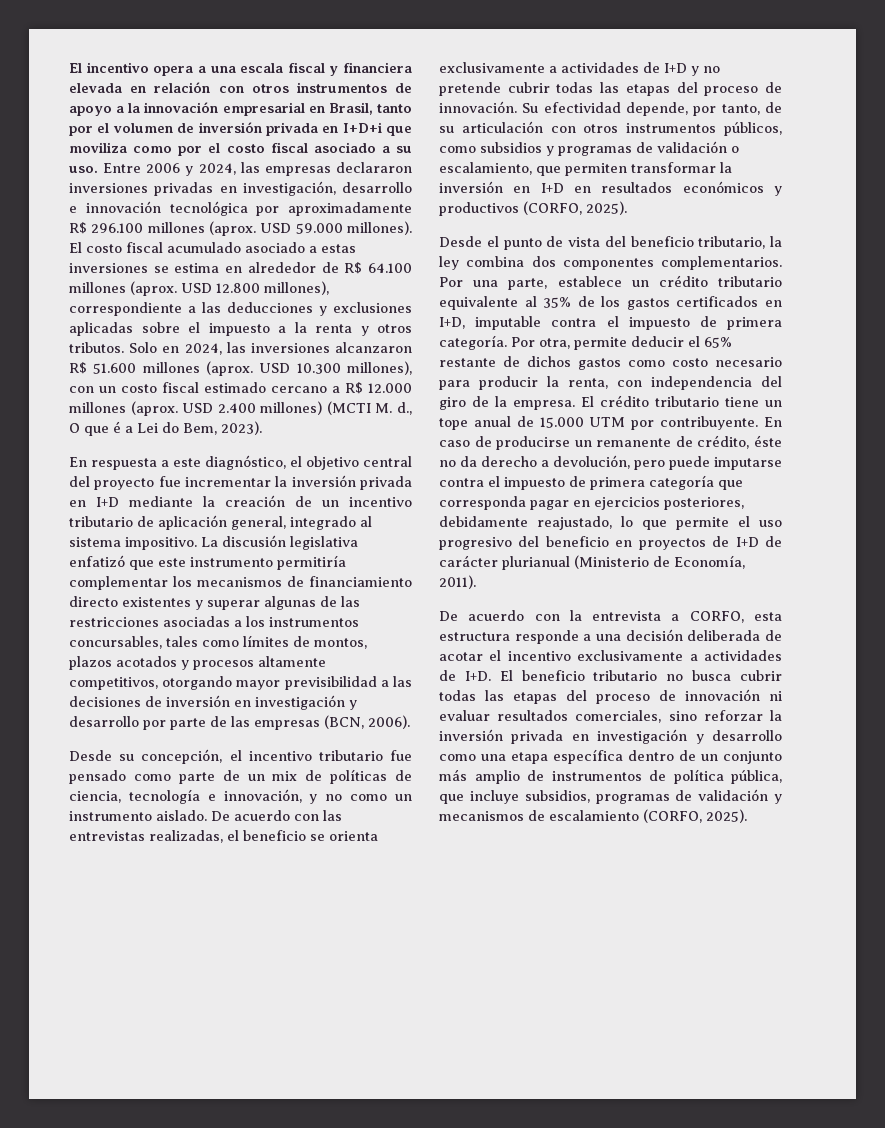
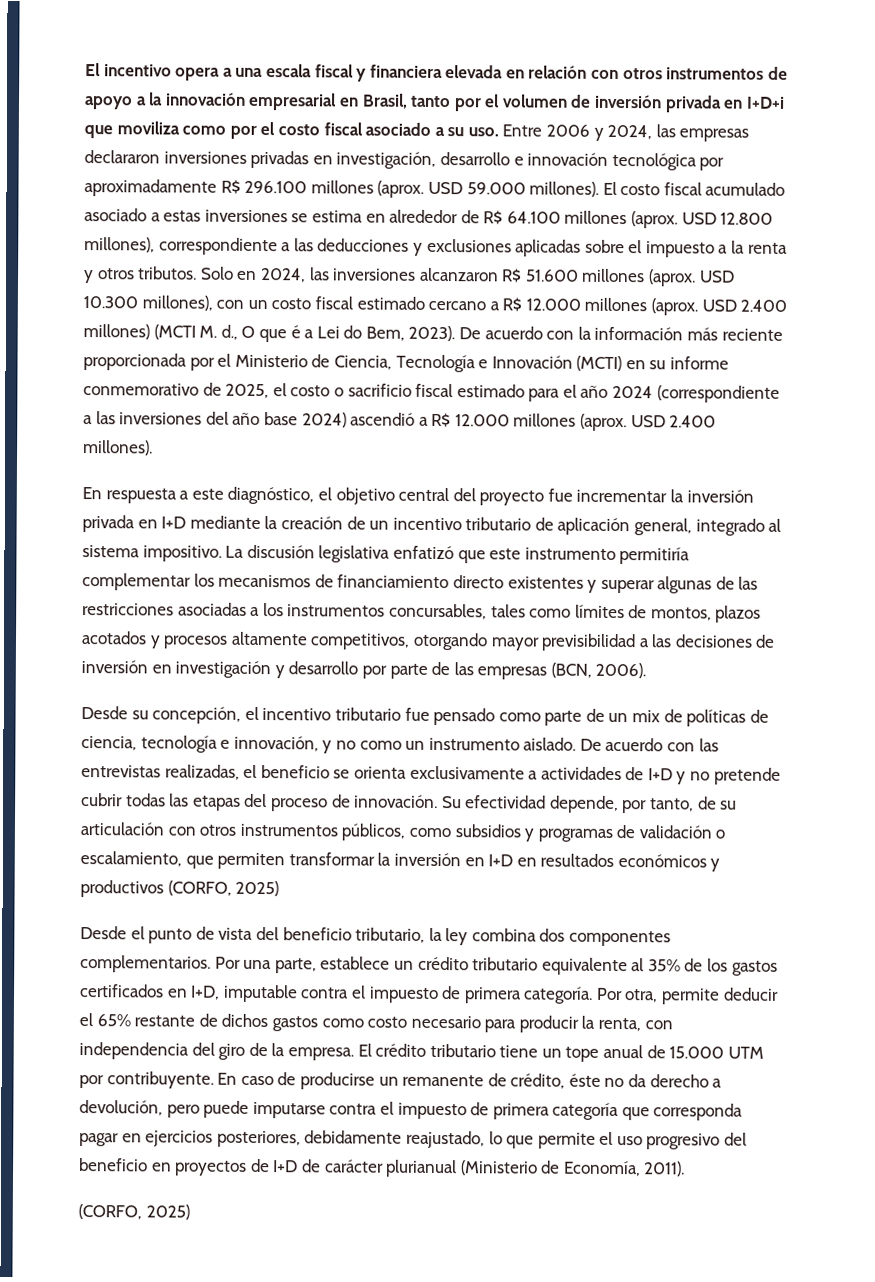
(262, 428) none -> [459,326,783,341] [83,353,730,373] [83,382,780,403] [83,411,717,432] [83,440,153,456] De acuerdo con la información más reciente proporcionada por el Ministerio de Ciencia, Tecnología e Innovación (MCTI) en su informe conmemorativo de 2025, el costo o sacrificio fiscal estimado para el año 2024 (correspondiente a las inversiones del año base 2024) ascendió a R$ 12.000 millones (aprox. USD 2.400 millones).
[586,201,627,215] 2025). -> [235,880,280,897] 2025)
[439,610,782,623] [439,629,782,644] [439,650,782,661] [439,670,782,681] [439,689,782,704] [439,710,782,723] [439,729,782,744] [439,749,782,764] [439,769,782,784] [439,789,782,804] [439,809,747,823] De acuerdo con la entrevista a CORFO, esta estructura responde a una decisión deliberada de acotar el incentivo exclusivamente a actividades de I+D. El beneficio tributario no busca cubrir todas las etapas del proceso de innovación ni evaluar resultados comerciales, sino reforzar la inversión privada en investigación y desarrollo como una etapa específica dentro de un conjunto más amplio de instrumentos de política pública, que incluye subsidios, programas de validación y mecanismos de escalamiento (CORFO, 2025). -> [78,1204,190,1220] (CORFO, 2025)

